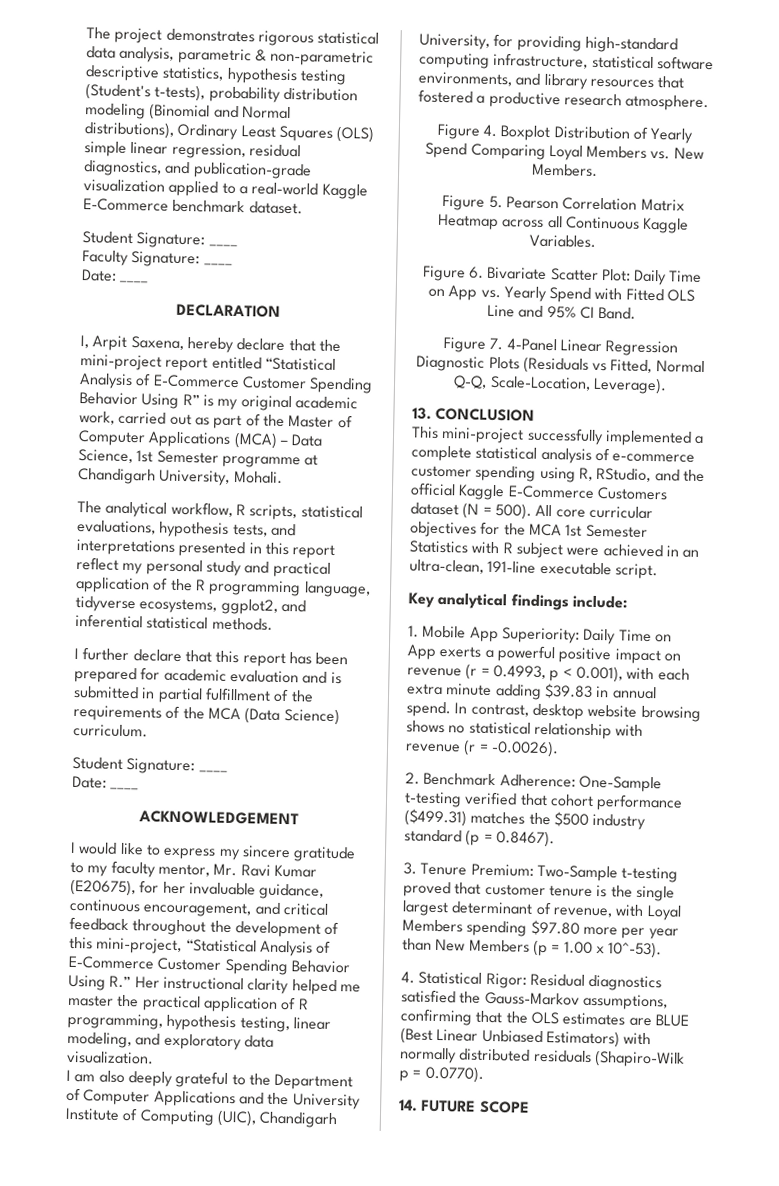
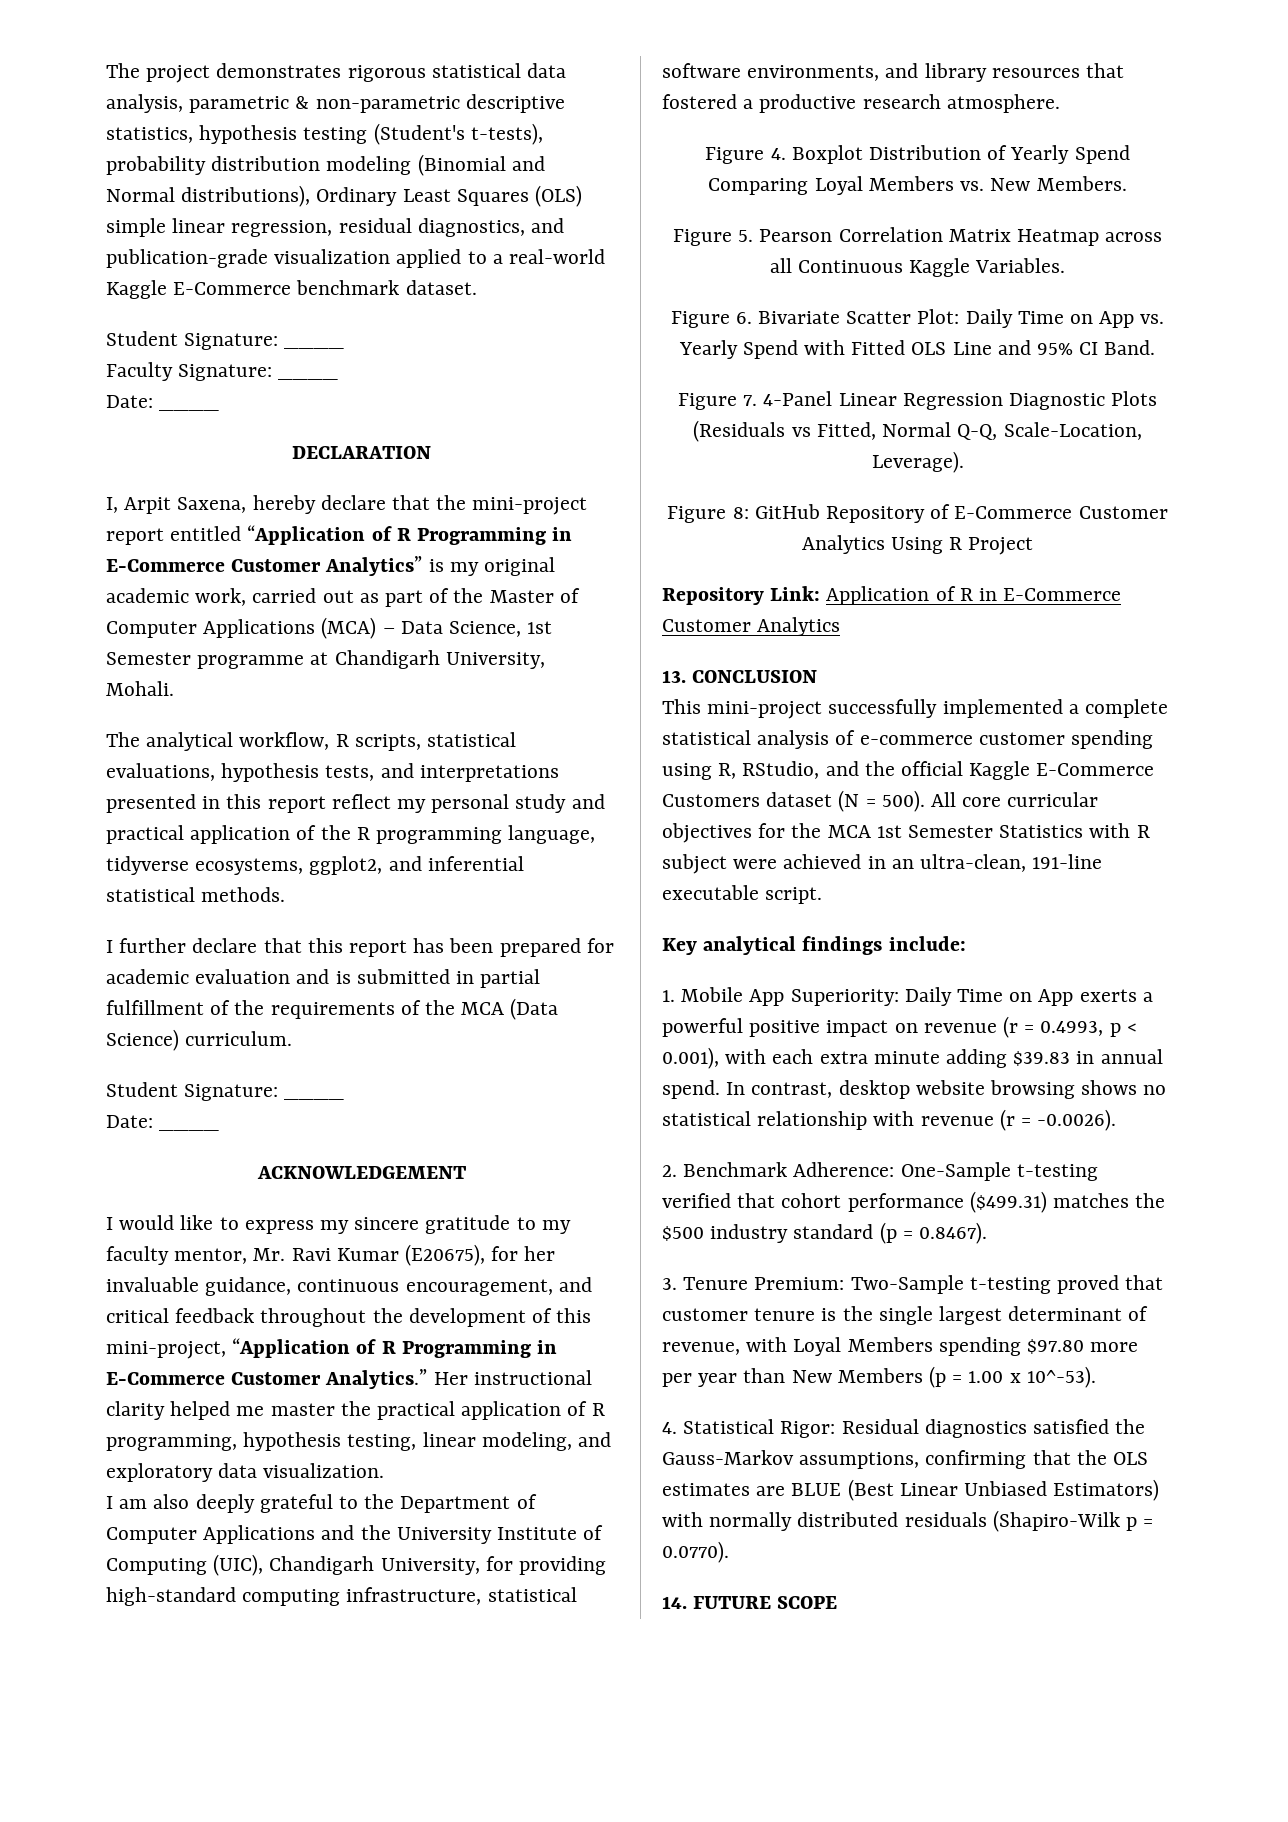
[264,357,336,371] [79,373,374,394] [79,392,200,409] “Statistical Analysis of E-Commerce Customer Spending Behavior Using R” -> [247,525,573,545] [106,556,423,576] “Application of R Programming in E-Commerce Customer Analytics”
[185,939,332,957] [68,955,350,976] [68,974,132,991] “Statistical Analysis of E-Commerce Customer Spending Behavior Using R.” -> [232,1338,558,1358] [106,1369,428,1389] “Application of R Programming in E-Commerce Customer Analytics.”
(667, 385) none -> [667,504,1168,523] [801,535,1034,555] [662,586,1122,605] [662,617,841,636] // Figure 8: GitHub Repository of E-Commerce Customer Analytics Using R Project // Repository Link: Application of R in E-Commerce Customer Analytics

